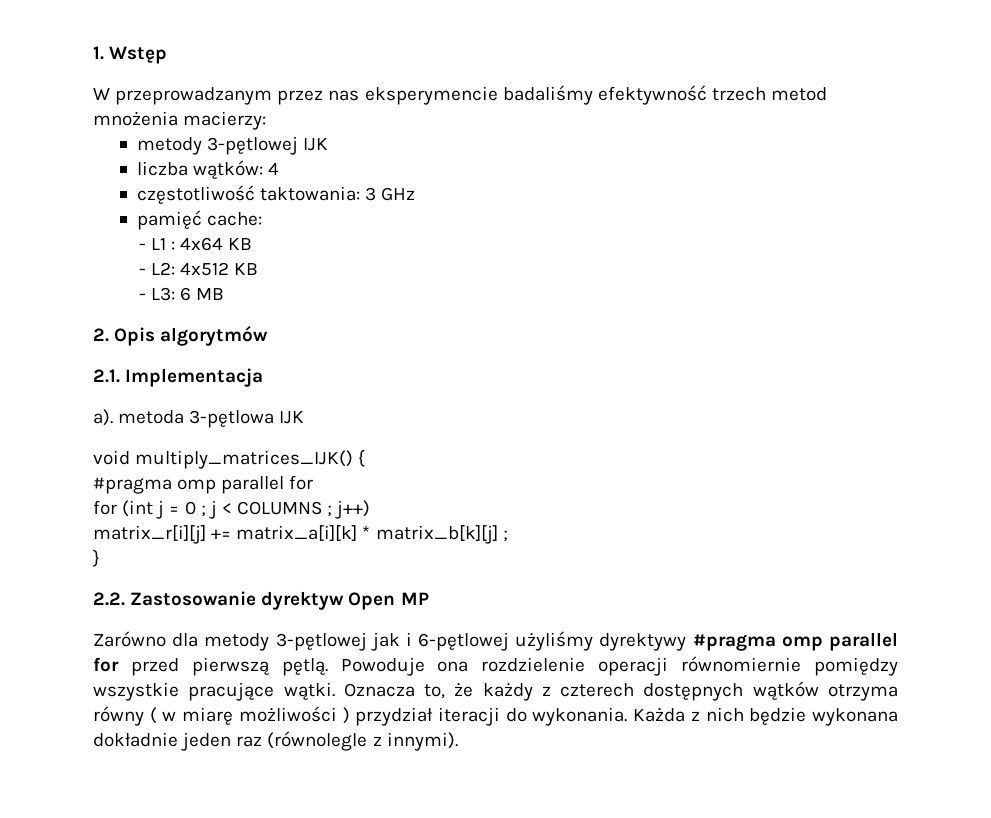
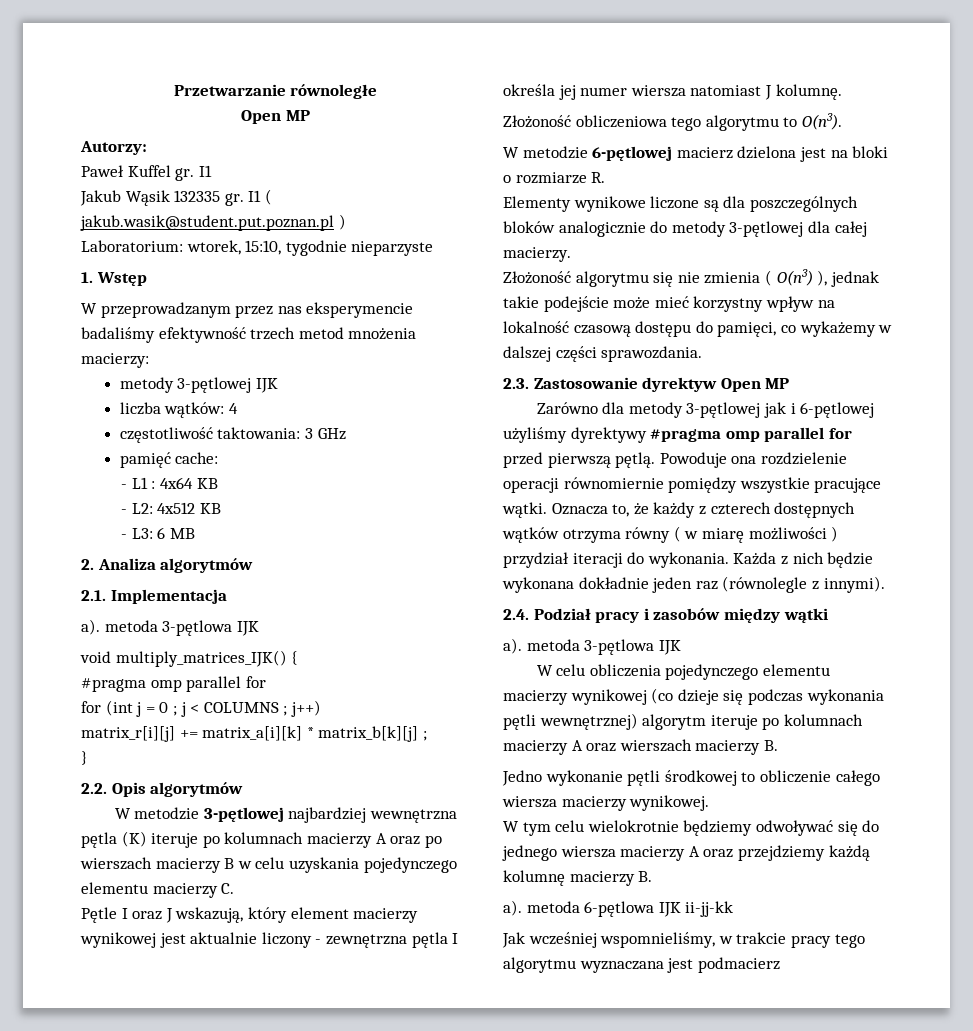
(93, 53) none -> [173,84,378,99] [241,110,310,124] [80,141,147,155] [81,165,212,181] [80,189,272,206] [80,214,346,231] [81,240,434,256] Przetwarzanie równoległe // Open MP // Autorzy: // Paweł Kuffel gr. I1 // Jakub Wąsik 132335 gr. I1 ( jakub.wasik@student.put.poznan.pl ) // Laboratorium: wtorek, 15:10, tygodnie nieparzyste //
[114,327,156,346] Opis -> [97,558,156,570] Analiza
(125, 599) none -> [111,782,244,797] [114,807,457,823] [81,831,442,848] [80,857,457,873] [81,882,235,898] [81,907,419,923] [80,932,459,948] [503,84,842,100] [503,113,842,131] [503,146,889,162] [503,172,606,184] [503,196,858,212] [503,221,867,237] [503,247,571,262] [503,269,879,287] [503,296,835,312] [503,321,893,337] [503,346,703,362] [503,378,529,389] Opis algorytmów // W metodzie 3-pętlowej najbardziej wewnętrzna pętla (K) iteruje po kolumnach macierzy A oraz po wierszach macierzy B w celu uzyskania pojedynczego elementu macierzy C. // Pętle I oraz J wskazują, który element macierzy wynikowej jest aktualnie liczony - zewnętrzna pętla I określa jej numer wiersza natomiast J kolumnę. // Złożoność obliczeniowa tego algorytmu to O(n3). // W metodzie 6-pętlowej macierz dzielona jest na bloki o rozmiarze R. // Elementy wynikowe liczone są dla poszczególnych bloków analogicznie do metody 3-pętlowej dla całej macierzy. // Złożoność algorytmu się nie zmienia ( O(n3) ), jednak takie podejście może mieć korzystny wpływ na lokalność czasową dostępu do pamięci, co wykażemy w dalszej części sprawozdania. // 2.3.
(458, 741) none -> [503,608,828,623] [503,638,681,655] [536,664,830,680] [503,688,884,705] [503,713,863,730] [503,739,778,755] [502,770,880,786] [502,795,710,811] [503,820,880,836] [502,845,870,861] [503,870,653,886] [503,900,734,917] [502,932,865,948] [503,957,780,973] // 2.4. Podział pracy i zasobów między wątki // a). metoda 3-pętlowa IJK // W celu obliczenia pojedynczego elementu macierzy wynikowej (co dzieje się podczas wykonania pętli wewnętrznej) algorytm iteruje po kolumnach macierzy A oraz wierszach macierzy B. // Jedno wykonanie pętli środkowej to obliczenie całego wiersza macierzy wynikowej. // W tym celu wielokrotnie będziemy odwoływać się do jednego wiersza macierzy A oraz przejdziemy każdą kolumnę macierzy B. // a). metoda 6-pętlowa IJK ii-jj-kk // Jak wcześniej wspomnieliśmy, w trakcie pracy tego algorytmu wyznaczana jest podmacierz

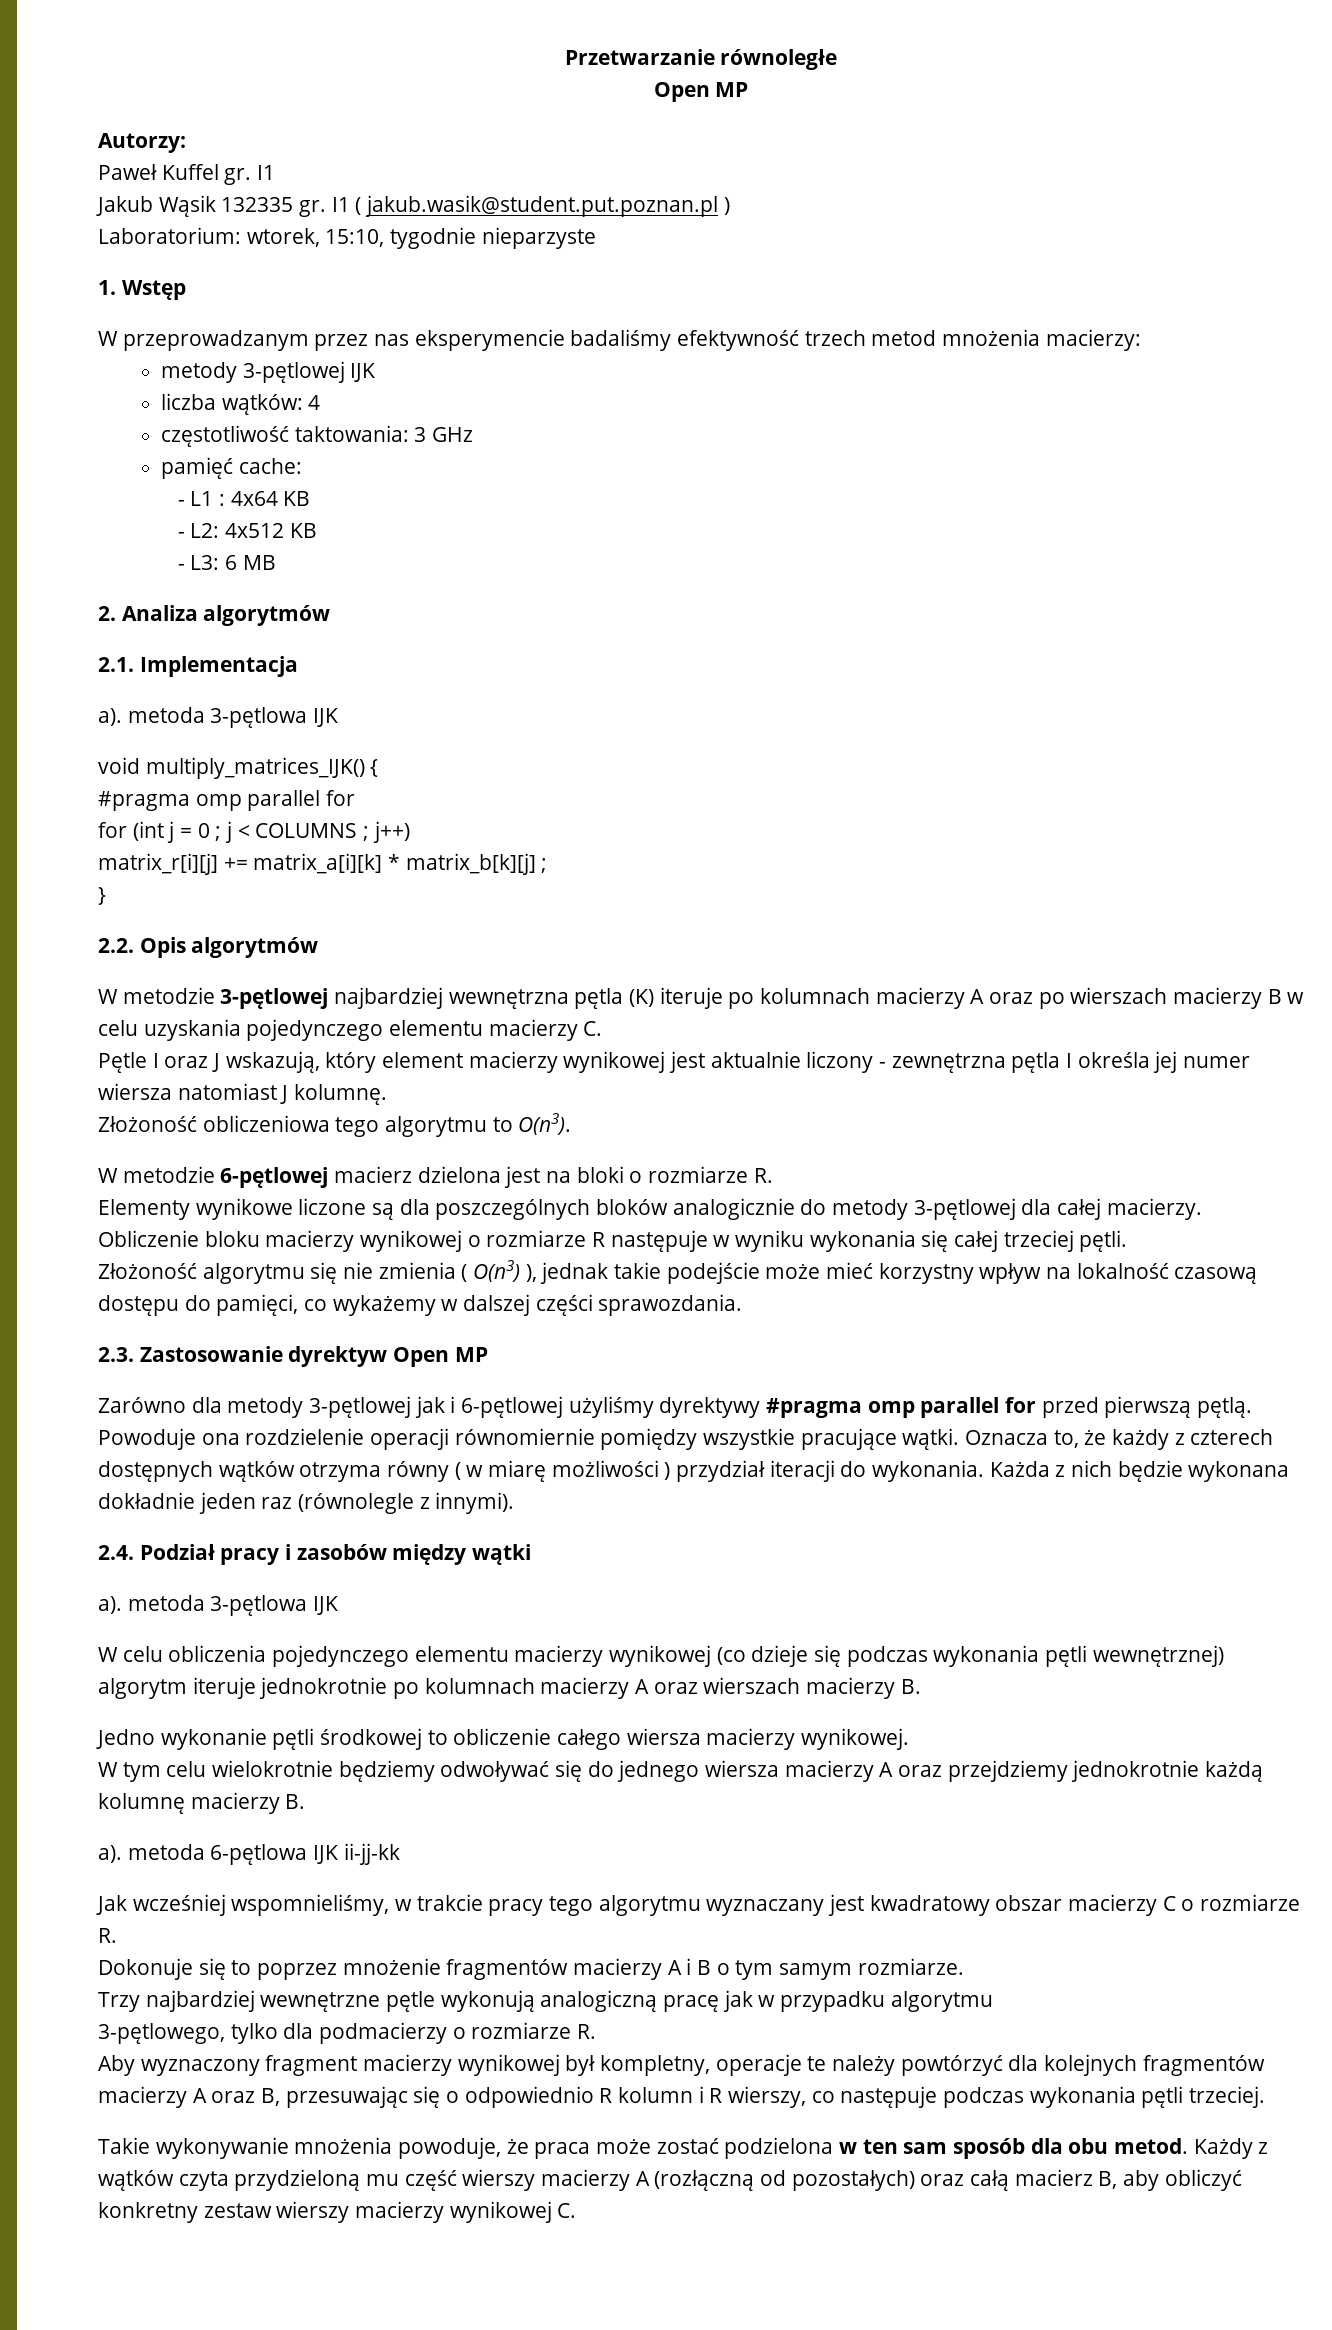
(571, 254) none -> [98,1230,1128,1252] Obliczenie bloku macierzy wynikowej o rozmiarze R następuje w wyniku wykonania się całej trzeciej pętli.
(758, 722) none -> [259,1677,388,1699] jednokrotnie
(825, 853) none -> [1071,1760,1200,1782] jednokrotnie
[579,957,780,973] wyznaczana jest podmacierz -> [706,1894,1301,1916] [98,1928,117,1943] [98,1958,964,1980] [98,1990,993,2012] [98,2022,597,2044] [98,2054,1265,2076] [98,2086,1266,2108] [98,2137,1269,2159] [98,2169,1242,2191] [98,2201,577,2223] wyznaczany jest kwadratowy obszar macierzy C o rozmiarze R. // Dokonuje się to poprzez mnożenie fragmentów macierzy A i B o tym samym rozmiarze. // Trzy najbardziej wewnętrzne pętle wykonują analogiczną pracę jak w przypadku algorytmu // 3-pętlowego, tylko dla podmacierzy o rozmiarze R. // Aby wyznaczony fragment macierzy wynikowej był kompletny, operacje te należy powtórzyć dla kolejnych fragmentów macierzy A oraz B, przesuwając się o odpowiednio R kolumn i R wierszy, co następuje podczas wykonania pętli trzeciej. // Takie wykonywanie mnożenia powoduje, że praca może zostać podzielona w ten sam sposób dla obu metod. Każdy z wątków czyta przydzieloną mu część wierszy macierzy A (rozłączną od pozostałych) oraz całą macierz B, aby obliczyć konkretny zestaw wierszy macierzy wynikowej C.

